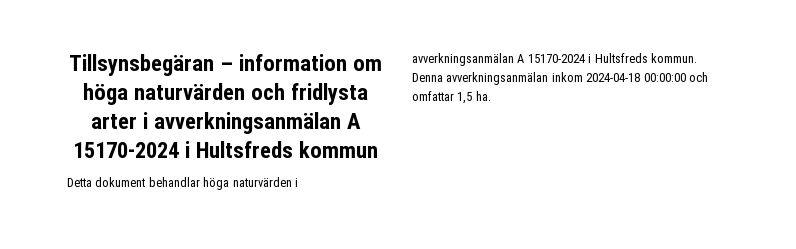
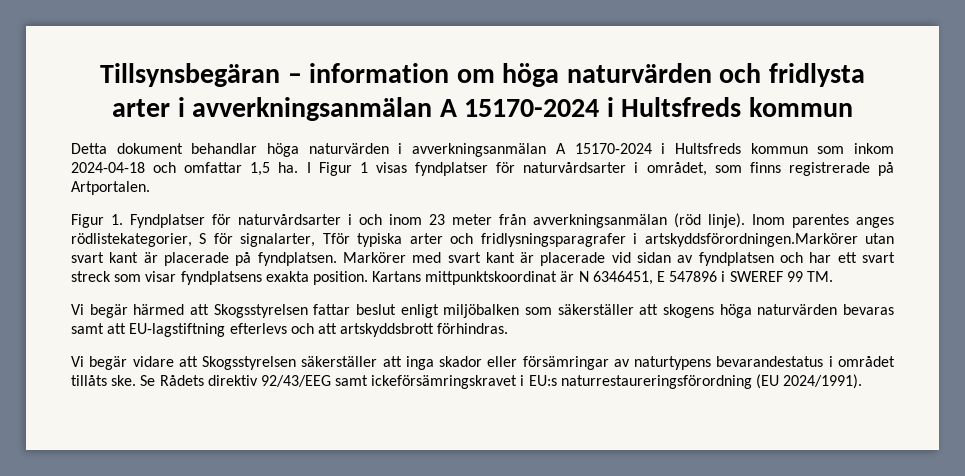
[650,53,697,63] [412,72,549,85] kommun. Denna avverkningsanmälan -> [750,143,845,154] kommun som
[643,73,686,82] 00:00:00 -> (145, 167) none
(491, 96) none -> [306,162,895,176] [71,181,150,195] [71,213,894,228] [71,233,895,247] [71,252,895,266] [71,271,833,285] [71,304,894,318] [71,323,509,337] [71,356,895,370] [71,374,863,389] I Figur 1 visas fyndplatser för naturvårdsarter i området, som finns registrerade på Artportalen. // Figur 1. Fyndplatser för naturvårdsarter i och inom 23 meter från avverkningsanmälan (röd linje). Inom parentes anges rödlistekategorier, S för signalarter, Tför typiska arter och fridlysningsparagrafer i artskyddsförordningen.Markörer utan svart kant är placerade på fyndplatsen. Markörer med svart kant är placerade vid sidan av fyndplatsen och har ett svart streck som visar fyndplatsens exakta position. Kartans mittpunktskoordinat är N 6346451, E 547896 i SWEREF 99 TM. // Vi begär härmed att Skogsstyrelsen fattar beslut enligt miljöbalken som säkerställer att skogens höga naturvärden bevaras samt att EU-lagstiftning efterlevs och att artskyddsbrott förhindras. // Vi begär vidare att Skogsstyrelsen säkerställer att inga skador eller försämringar av naturtypens bevarandestatus i området tillåts ske. Se Rådets direktiv 92/43/EEG samt ickeförsämringskravet i EU:s naturrestaureringsförordning (EU 2024/1991).

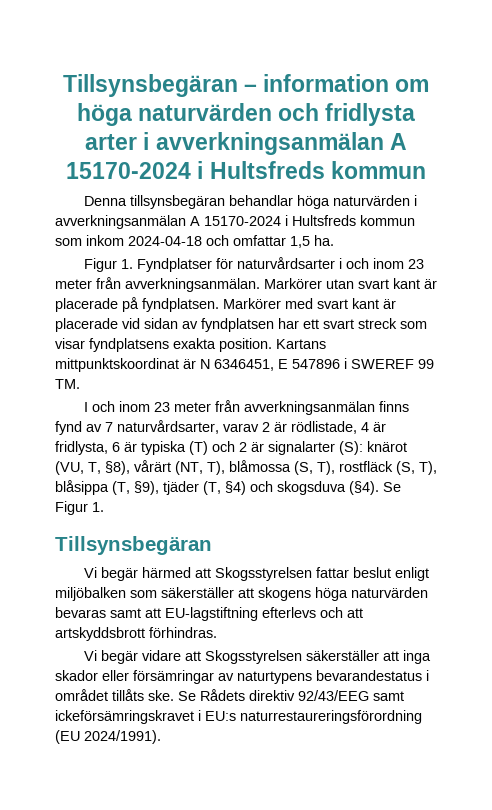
[71,143,183,154] Detta dokument -> [83,195,225,209] Denna tillsynsbegäran
[306,162,895,176] [71,181,150,195] I Figur 1 visas fyndplatser för naturvårdsarter i området, som finns registrerade på Artportalen. -> (334, 240) none
[533,213,894,228] [71,233,858,247] avverkningsanmälan (röd linje). Inom parentes anges rödlistekategorier, S för signalarter, Tför typiska arter och fridlysningsparagrafer i artskyddsförordningen.Markörer -> [125,278,322,292] avverkningsanmälan. Markörer
[780,252,804,263] och -> (274, 325) none
(833, 276) none -> [83,400,409,415] [55,420,386,435] [55,441,407,455] [55,460,437,475] [55,480,401,495] [55,501,104,515] [55,536,212,555] // I och inom 23 meter från avverkningsanmälan finns fynd av 7 naturvårdsarter, varav 2 är rödlistade, 4 är fridlysta, 6 är typiska (T) och 2 är signalarter (S): knärot (VU, T, §8), vårärt (NT, T), blåmossa (S, T), rostfläck (S, T), blåsippa (T, §9), tjäder (T, §4) och skogsduva (§4). Se Figur 1. // Tillsynsbegäran

